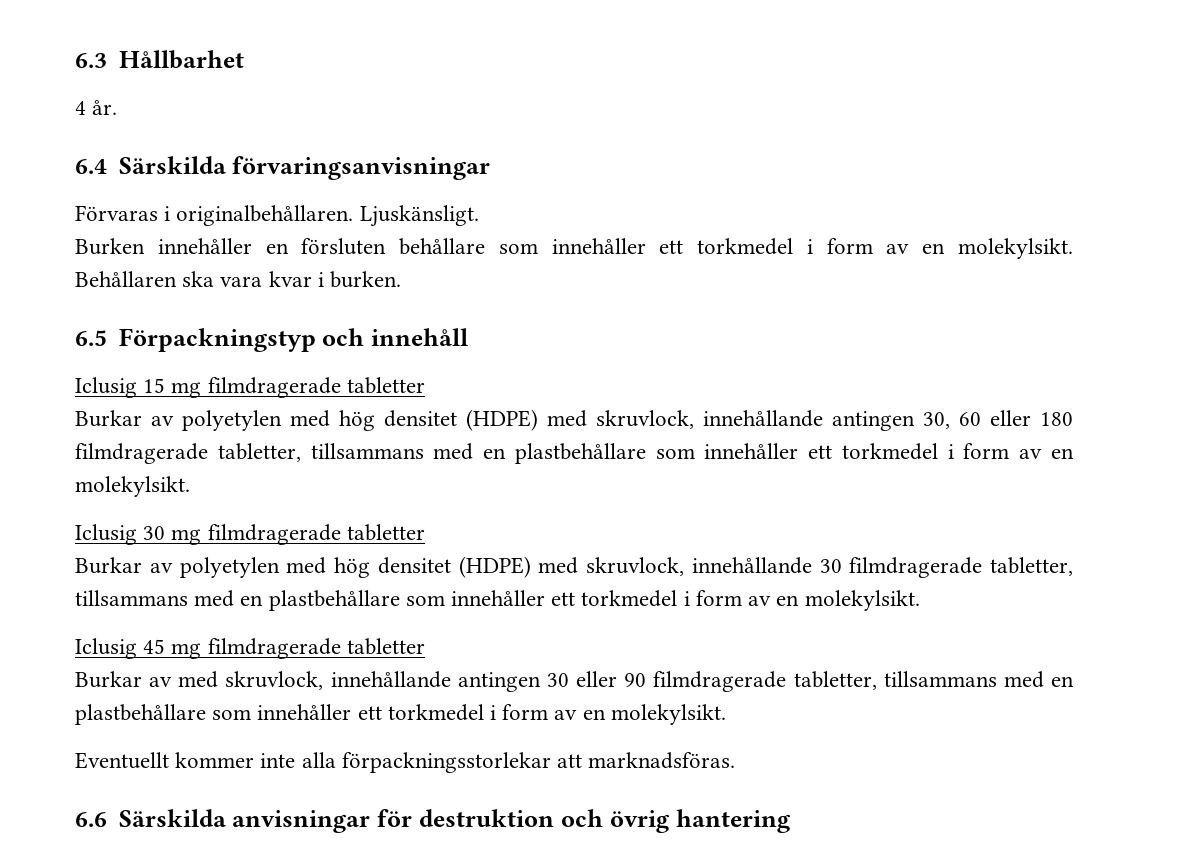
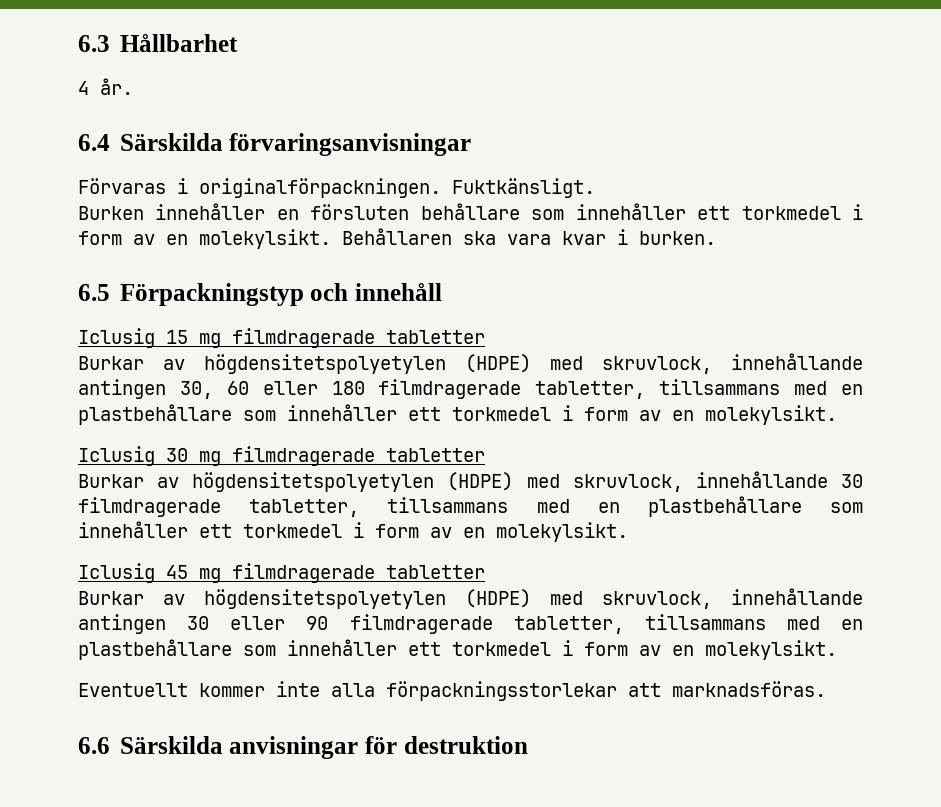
[176,205,479,227] originalbehållaren. Ljuskänsligt. -> [199,178,595,198] originalförpackningen. Fuktkänsligt.
[182,410,457,431] polyetylen med hög densitet -> [204,354,446,374] högdensitetspolyetylen
[179,557,451,578] polyetylen med hög densitet -> [192,472,435,492] högdensitetspolyetylen
(173, 682) none -> [204,589,531,609] högdensitetspolyetylen (HDPE)
[561,809,791,833] och övrig hantering -> (528, 745) none

